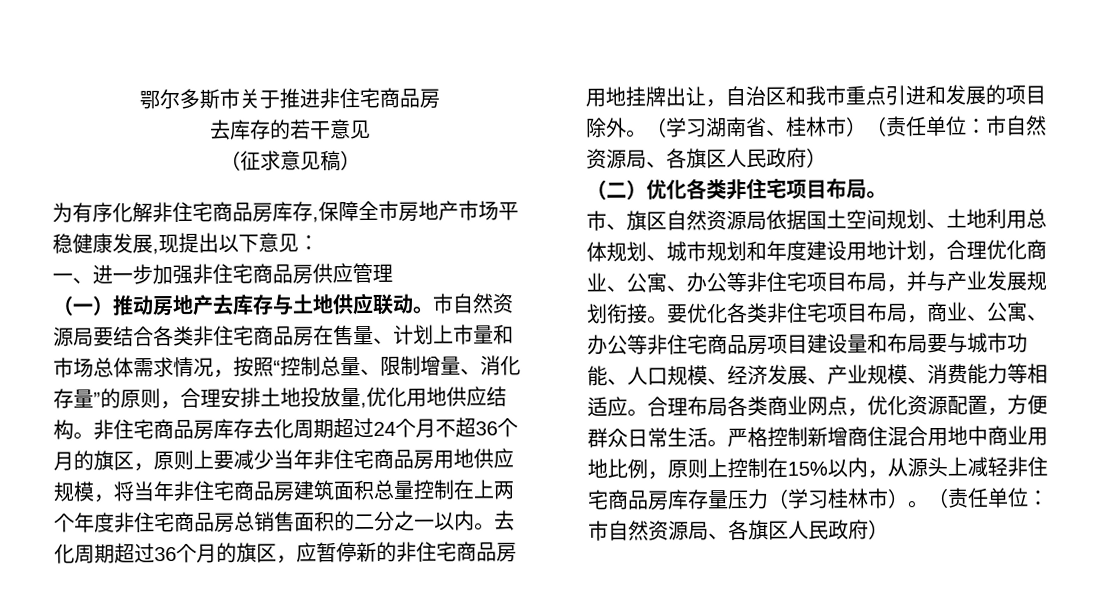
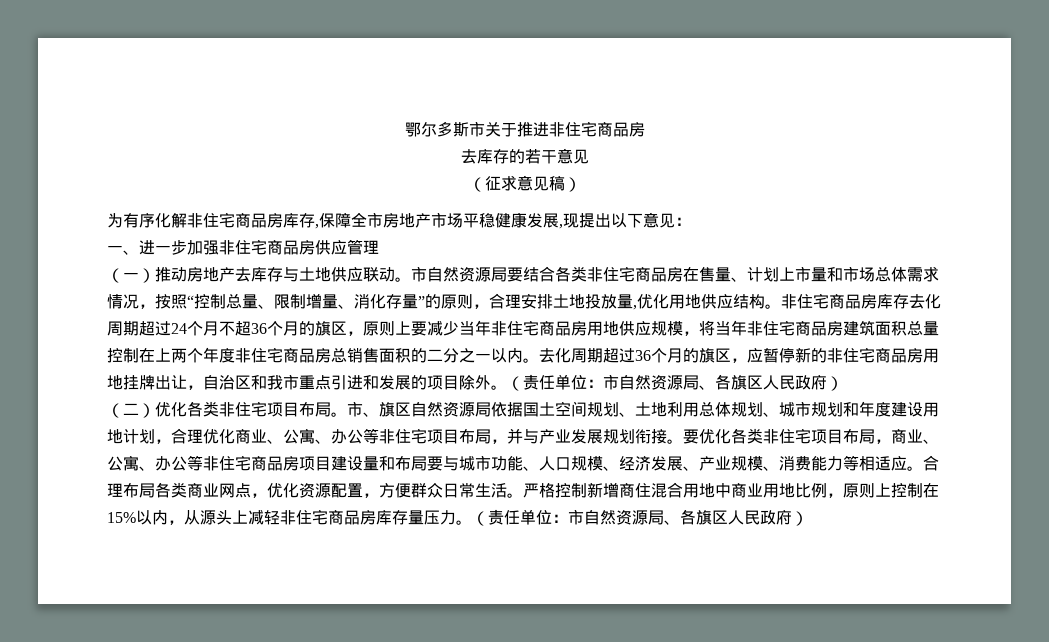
[666,116,887,138] 学习湖南省、桂林市）（ -> (523, 383) none
(887, 195) // -> (347, 414) none
[767,488,909,509] （学习桂林市） -> (456, 517) none

